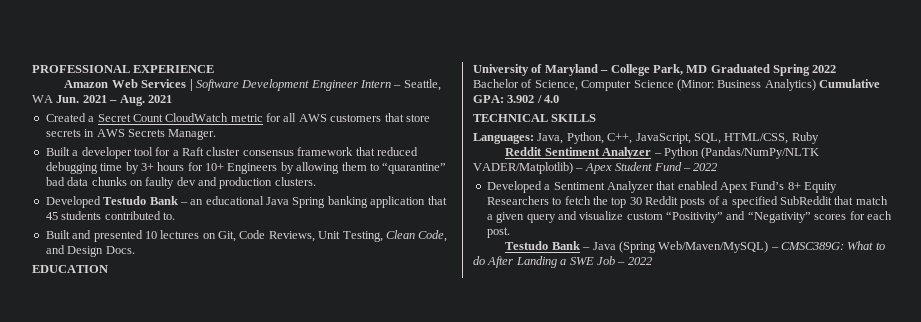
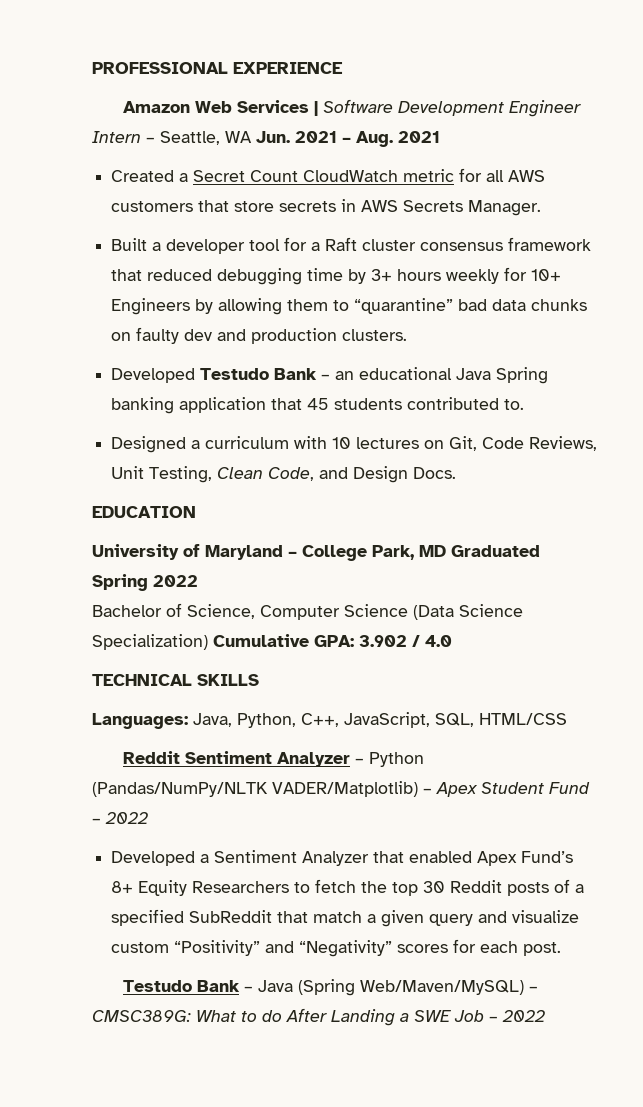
(185, 166) none -> [446,269,500,284] weekly
[45,230,143,242] Built and presented -> [111,436,328,453] Designed a curriculum with
[676,79,816,91] (Minor: Business Analytics) -> [413,604,523,620] [92,634,208,650] (Data Science Specialization)
[724,132,819,144] HTML/CSS, Ruby -> [479,713,567,725] HTML/CSS

